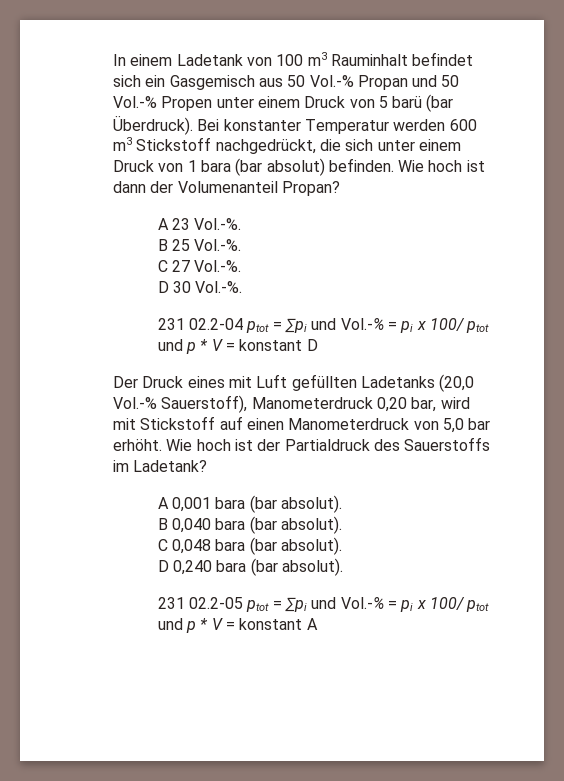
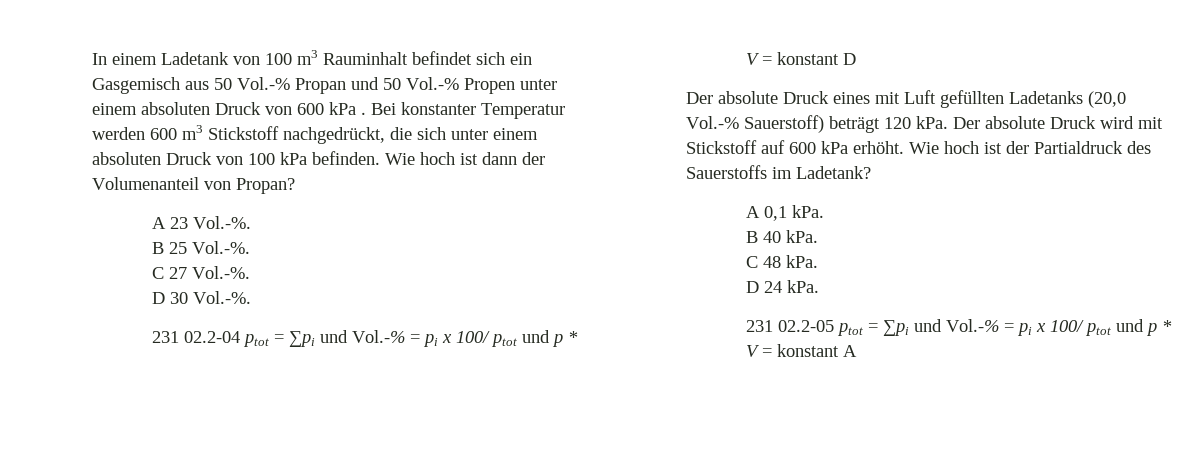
[304,94,454,112] [112,115,193,135] Druck von 5 barü (bar Überdruck). -> [140,102,366,115] absoluten Druck von 600 kPa .
[112,158,325,176] Druck von 1 bara (bar absolut) -> [91,152,307,165] absoluten Druck von 100 kPa
(278, 187) none -> [203,181,231,190] von
(138, 382) none -> [717,91,778,104] absolute
[161,395,470,413] [112,416,491,433] Sauerstoff), Manometerdruck 0,20 bar, wird mit Stickstoff auf einen Manometerdruck von 5,0 bar -> [743,115,1163,133] [685,140,848,154] Sauerstoff) beträgt 120 kPa. Der absolute Druck wird mit Stickstoff auf 600 kPa
[172,495,343,513] [157,516,343,534] [157,537,343,555] [157,558,344,576] 0,001 bara (bar absolut). // B 0,040 bara (bar absolut). // C 0,048 bara (bar absolut). // D 0,240 bara (bar absolut). -> [763,205,824,221] [745,230,818,243] [745,255,818,268] [745,280,819,293] 0,1 kPa. // B 40 kPa. // C 48 kPa. // D 24 kPa.

